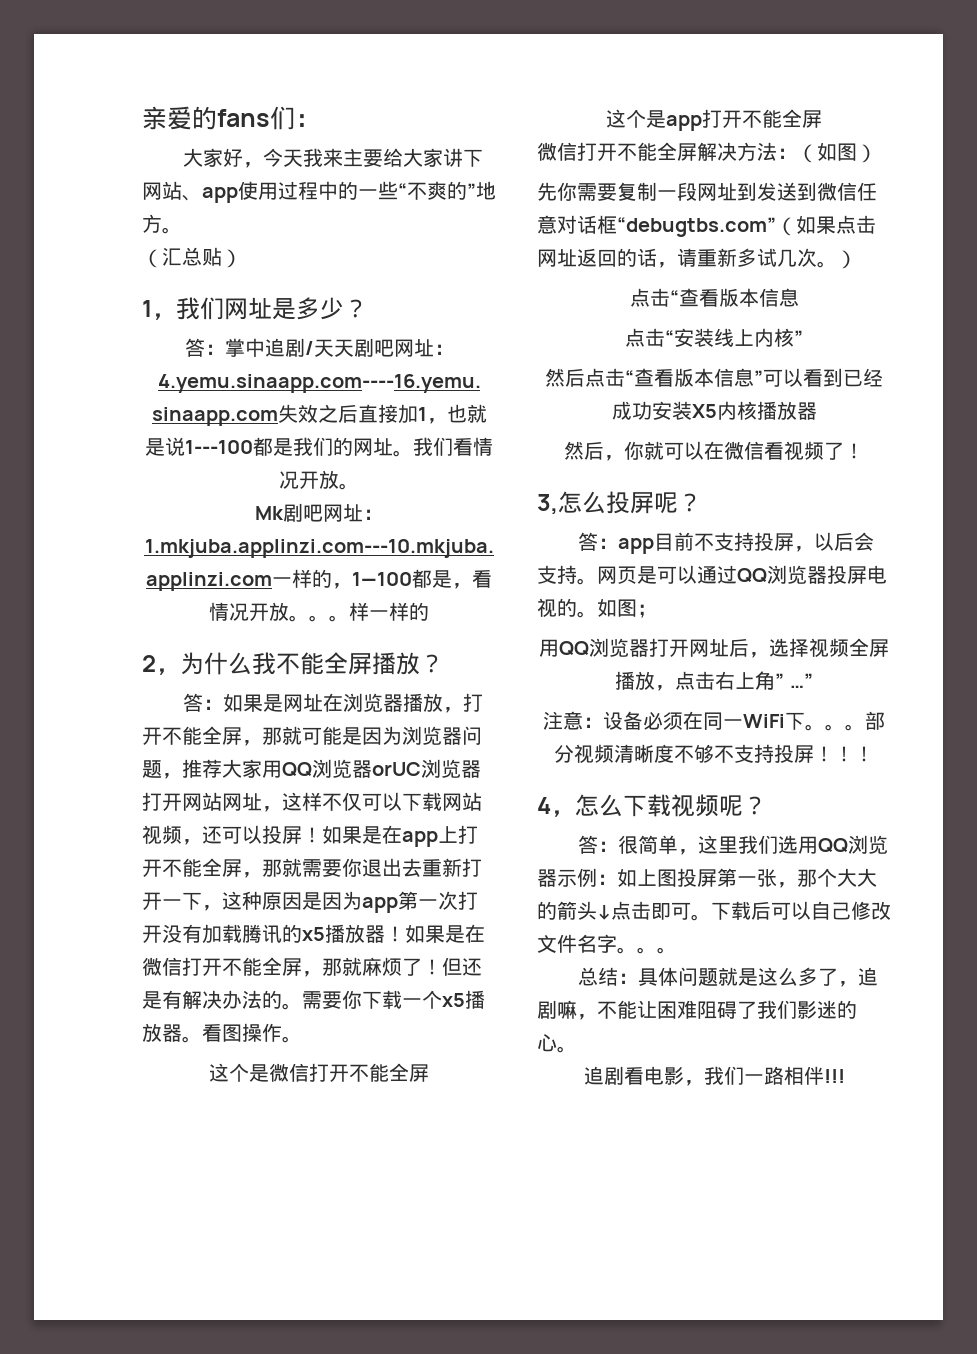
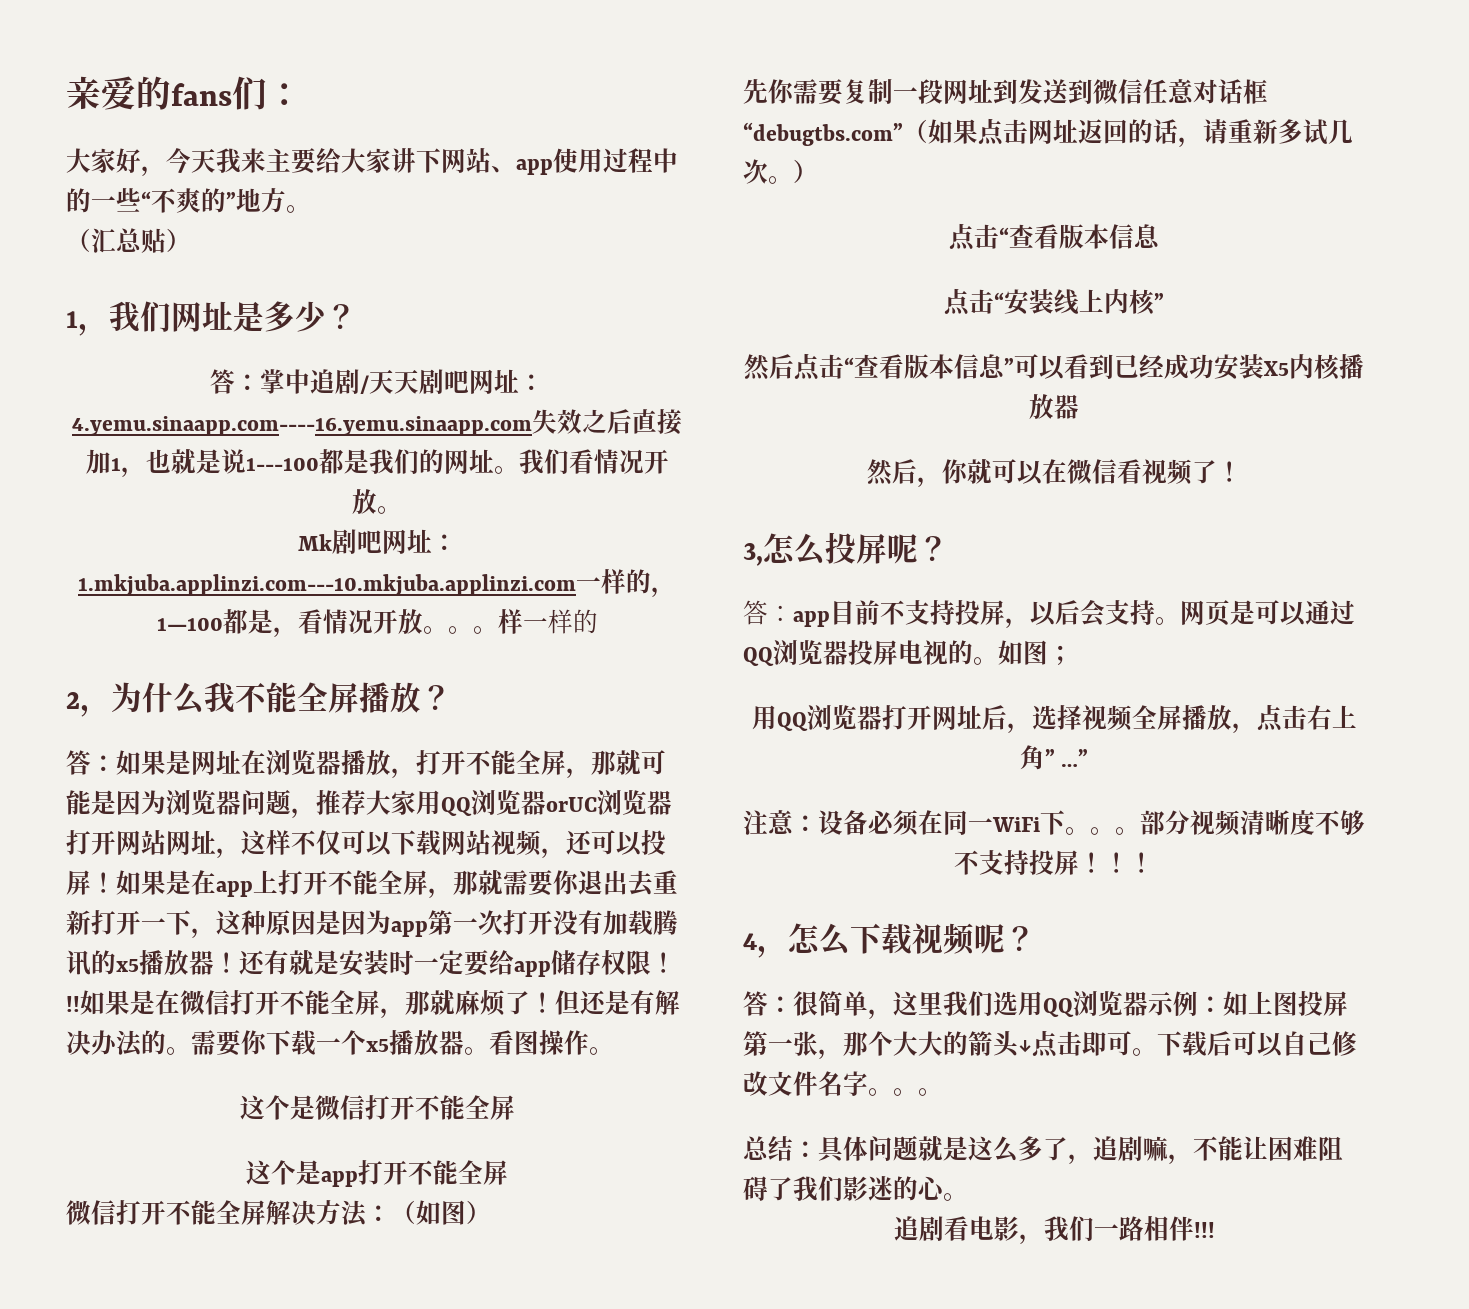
(405, 934) none -> [239,950,676,977] [66,996,80,1012] 还有就是安装时一定要给app储存权限！!!

